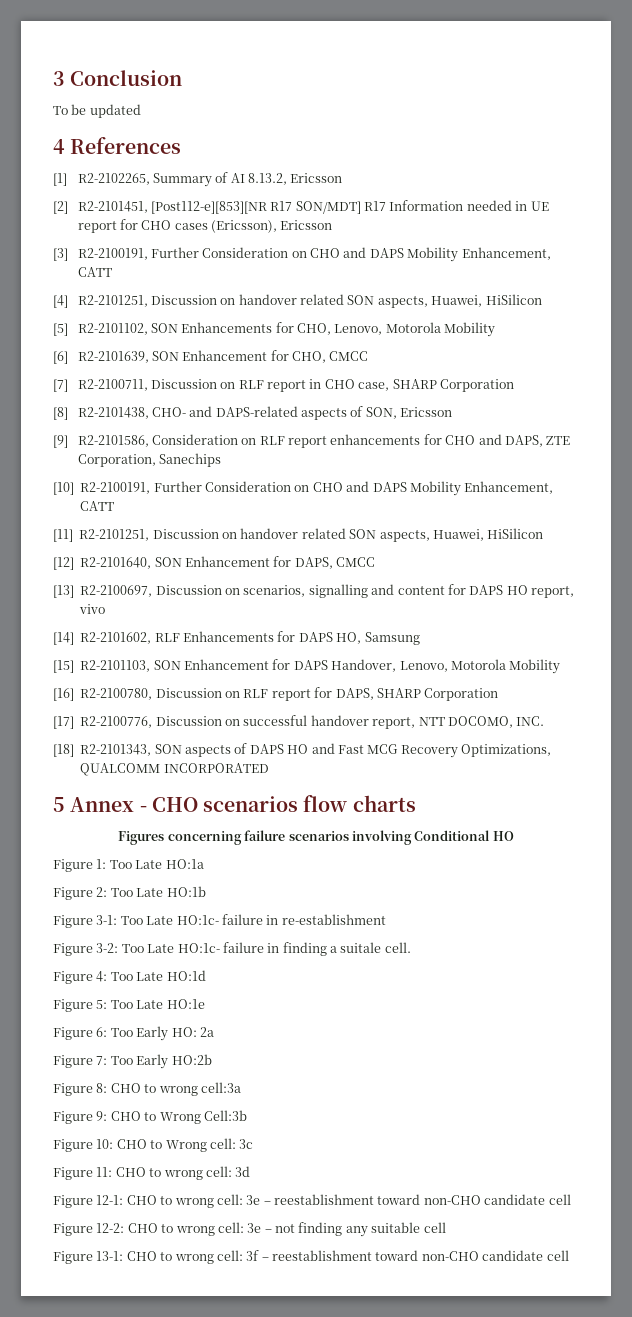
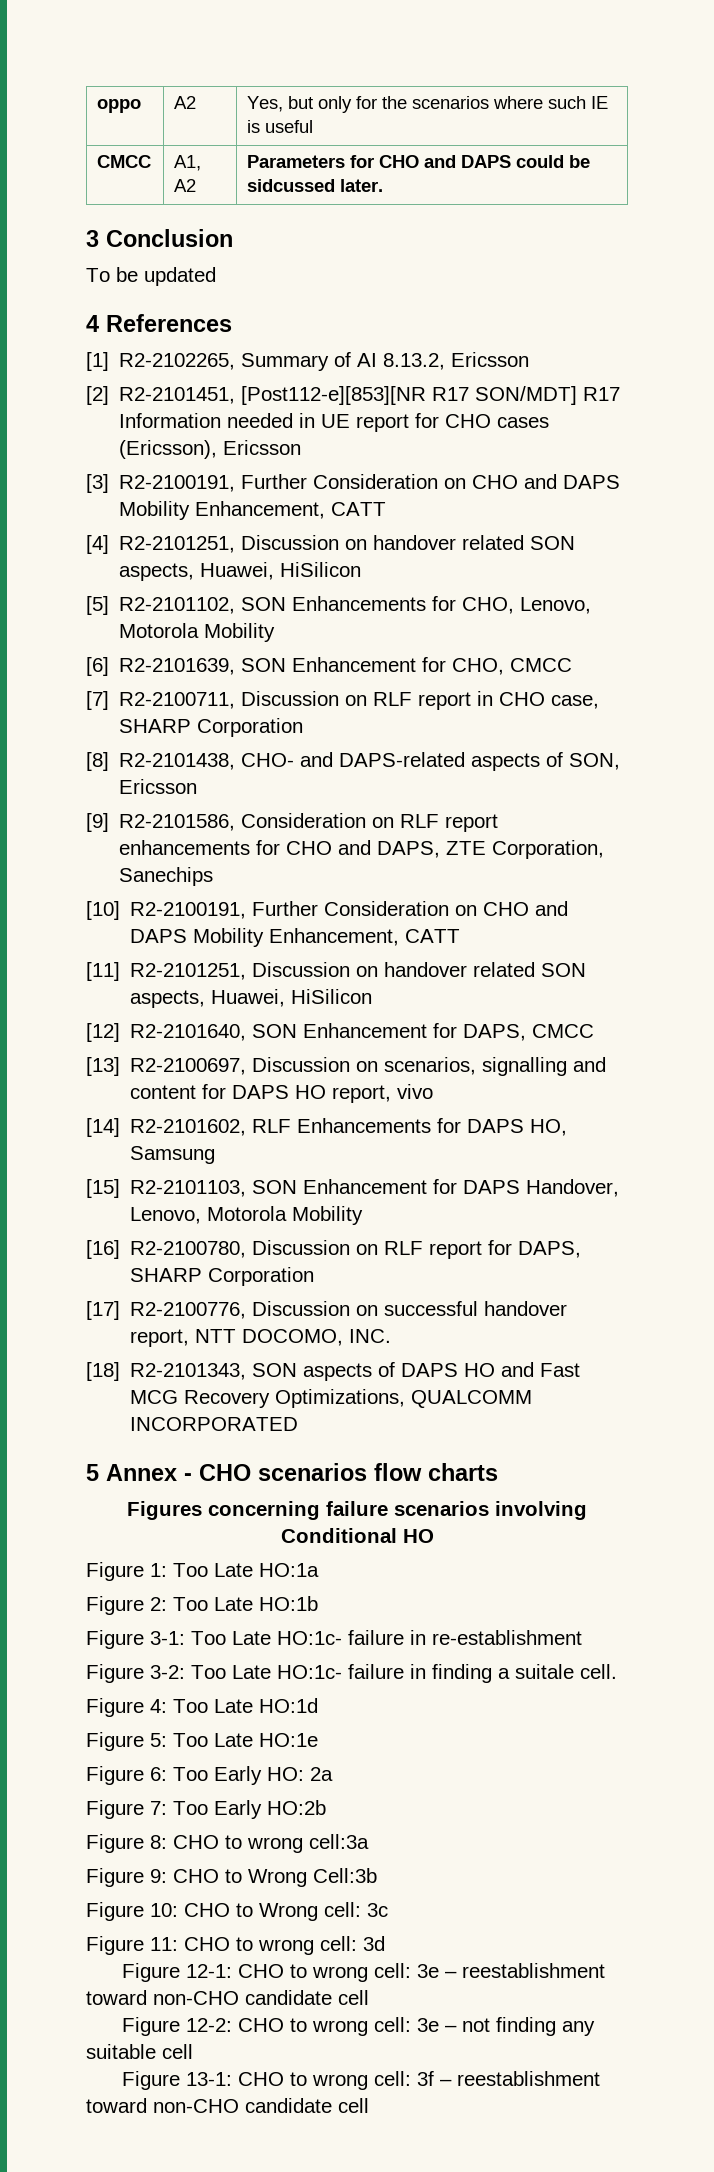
(53, 78) none -> [97,99,142,113] [174,96,197,109] [247,96,609,113] [247,120,314,133] [97,155,152,168] [174,155,202,171] [174,179,197,192] [247,155,591,168] [247,179,384,192] oppo | A2 | Yes, but only for the scenarios where such IE is useful // CMCC | A1, A2 | Parameters for CHO and DAPS could be sidcussed later. //

